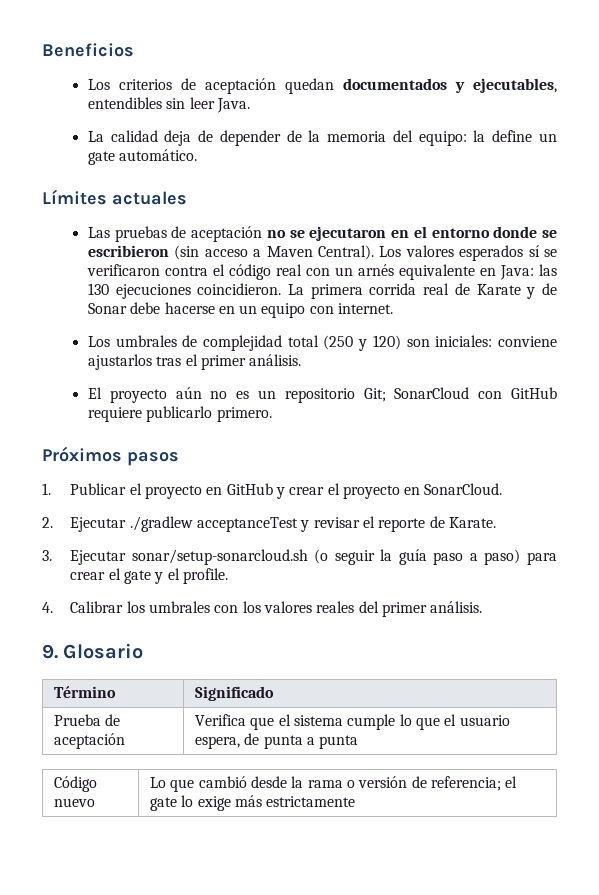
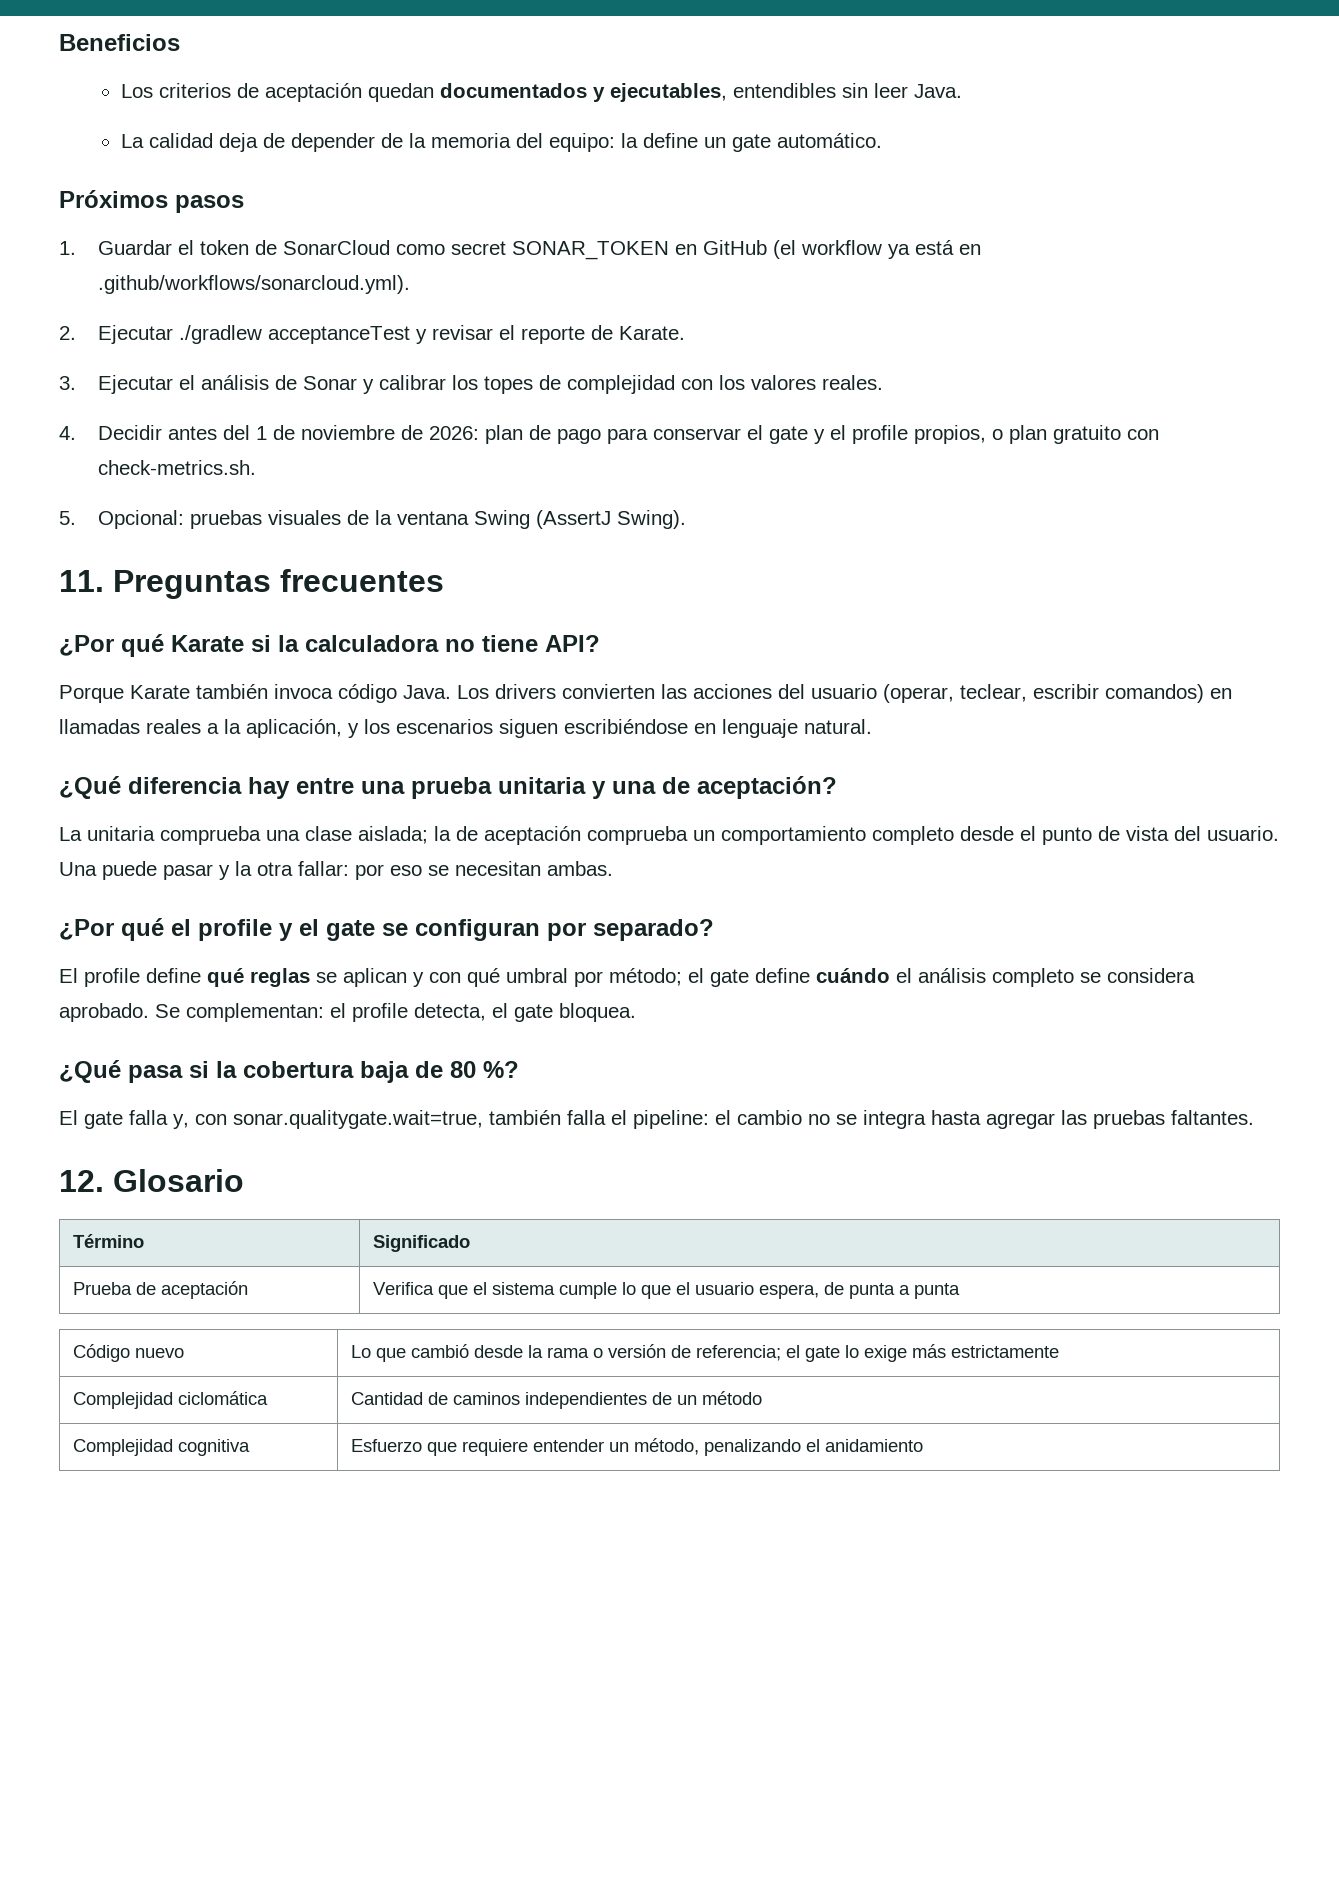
[42,189,187,205] [87,226,558,242] [87,245,557,261] [86,264,557,280] [87,283,558,299] [87,302,394,318] [87,335,558,351] [87,354,302,370] [87,387,557,403] [87,406,272,422] [42,446,179,466] [42,483,503,499] Límites actuales // Las pruebas de aceptación no se ejecutaron en el entorno donde se escribieron (sin acceso a Maven Central). Los valores esperados sí se verificaron contra el código real con un arnés equivalente en Java: las 130 ejecuciones coincidieron. La primera corrida real de Karate y de Sonar debe hacerse en un equipo con internet. // Los umbrales de complejidad total (250 y 120) son iniciales: conviene ajustarlos tras el primer análisis. // El proyecto aún no es un repositorio Git; SonarCloud con GitHub requiere publicarlo primero. // Próximos pasos // 1. Publicar el proyecto en GitHub y crear el proyecto en SonarCloud. -> [59,190,244,213] [59,240,982,260] [98,275,411,294] Próximos pasos // 1. Guardar el token de SonarCloud como secret SONAR_TOKEN en GitHub (el workflow ya está en .github/workflows/sonarcloud.yml).
[131,549,558,565] [70,568,228,584] [42,601,483,617] [42,644,58,659] sonar/setup-sonarcloud.sh (o seguir la guía paso a paso) para crear el gate y el profile. // 4. Calibrar los umbrales con los valores reales del primer análisis. // 9. -> [179,375,884,394] [59,425,1160,444] [98,460,257,475] [59,510,687,529] [59,569,444,599] [59,634,600,657] [59,684,1232,703] [59,719,872,738] [59,776,837,799] [59,826,1279,845] [59,861,613,880] [59,918,714,941] [59,968,1195,987] [59,1003,636,1022] [59,1060,519,1083] [59,1110,1254,1129] [59,1170,104,1192] el análisis de Sonar y calibrar los topes de complejidad con los valores reales. // 4. Decidir antes del 1 de noviembre de 2026: plan de pago para conservar el gate y el profile propios, o plan gratuito con check-metrics.sh. // 5. Opcional: pruebas visuales de la ventana Swing (AssertJ Swing). // 11. Preguntas frecuentes // ¿Por qué Karate si la calculadora no tiene API? // Porque Karate también invoca código Java. Los drivers convierten las acciones del usuario (operar, teclear, escribir comandos) en llamadas reales a la aplicación, y los escenarios siguen escribiéndose en lenguaje natural. // ¿Qué diferencia hay entre una prueba unitaria y una de aceptación? // La unitaria comprueba una clase aislada; la de aceptación comprueba un comportamiento completo desde el punto de vista del usuario. Una puede pasar y la otra fallar: por eso se necesitan ambas. // ¿Por qué el profile y el gate se configuran por separado? // El profile define qué reglas se aplican y con qué umbral por método; el gate define cuándo el análisis completo se considera aprobado. Se complementan: el profile detecta, el gate bloquea. // ¿Qué pasa si la cobertura baja de 80 %? // El gate falla y, con sonar.qualitygate.wait=true, también falla el pipeline: el cambio no se integra hasta agregar las pruebas faltantes. // 12.
(356, 801) none -> [73,1391,269,1409] [351,1391,763,1409] [73,1439,251,1456] [351,1438,924,1456] // Complejidad ciclomática | Cantidad de caminos independientes de un método // Complejidad cognitiva | Esfuerzo que requiere entender un método, penalizando el anidamiento

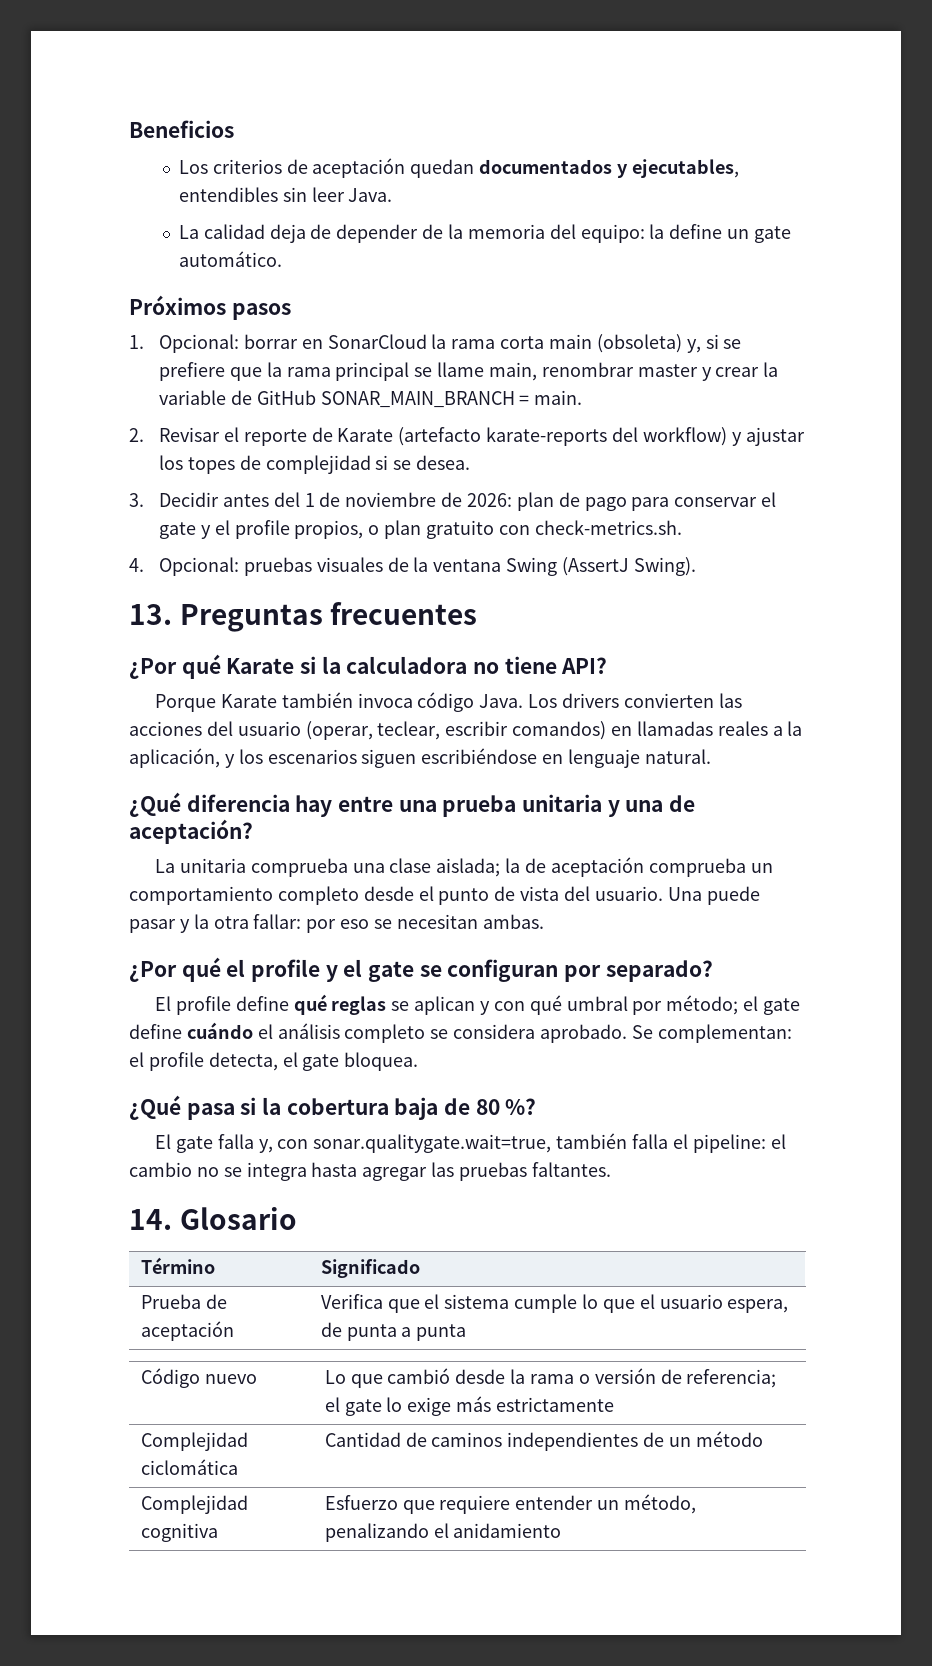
[98,240,982,260] [98,275,411,294] [59,325,686,344] [59,375,884,394] [59,426,76,440] Guardar el token de SonarCloud como secret SONAR_TOKEN en GitHub (el workflow ya está en .github/workflows/sonarcloud.yml). // 2. Ejecutar ./gradlew acceptanceTest y revisar el reporte de Karate. // 3. Ejecutar el análisis de Sonar y calibrar los topes de complejidad con los valores reales. // 4. -> [158,334,742,353] [158,362,779,381] [158,390,583,408] [129,427,805,446] [158,455,471,474] [129,493,144,507] Opcional: borrar en SonarCloud la rama corta main (obsoleta) y, si se prefiere que la rama principal se llame main, renombrar master y crear la variable de GitHub SONAR_MAIN_BRANCH = main. // 2. Revisar el reporte de Karate (artefacto karate-reports del workflow) y ajustar los topes de complejidad si se desea. // 3.
[59,511,76,525] 5. -> [129,558,144,572] 4.
[59,570,104,592] 11. -> [129,604,172,625] 13.
[59,1170,104,1192] 12. -> [129,1209,172,1230] 14.

